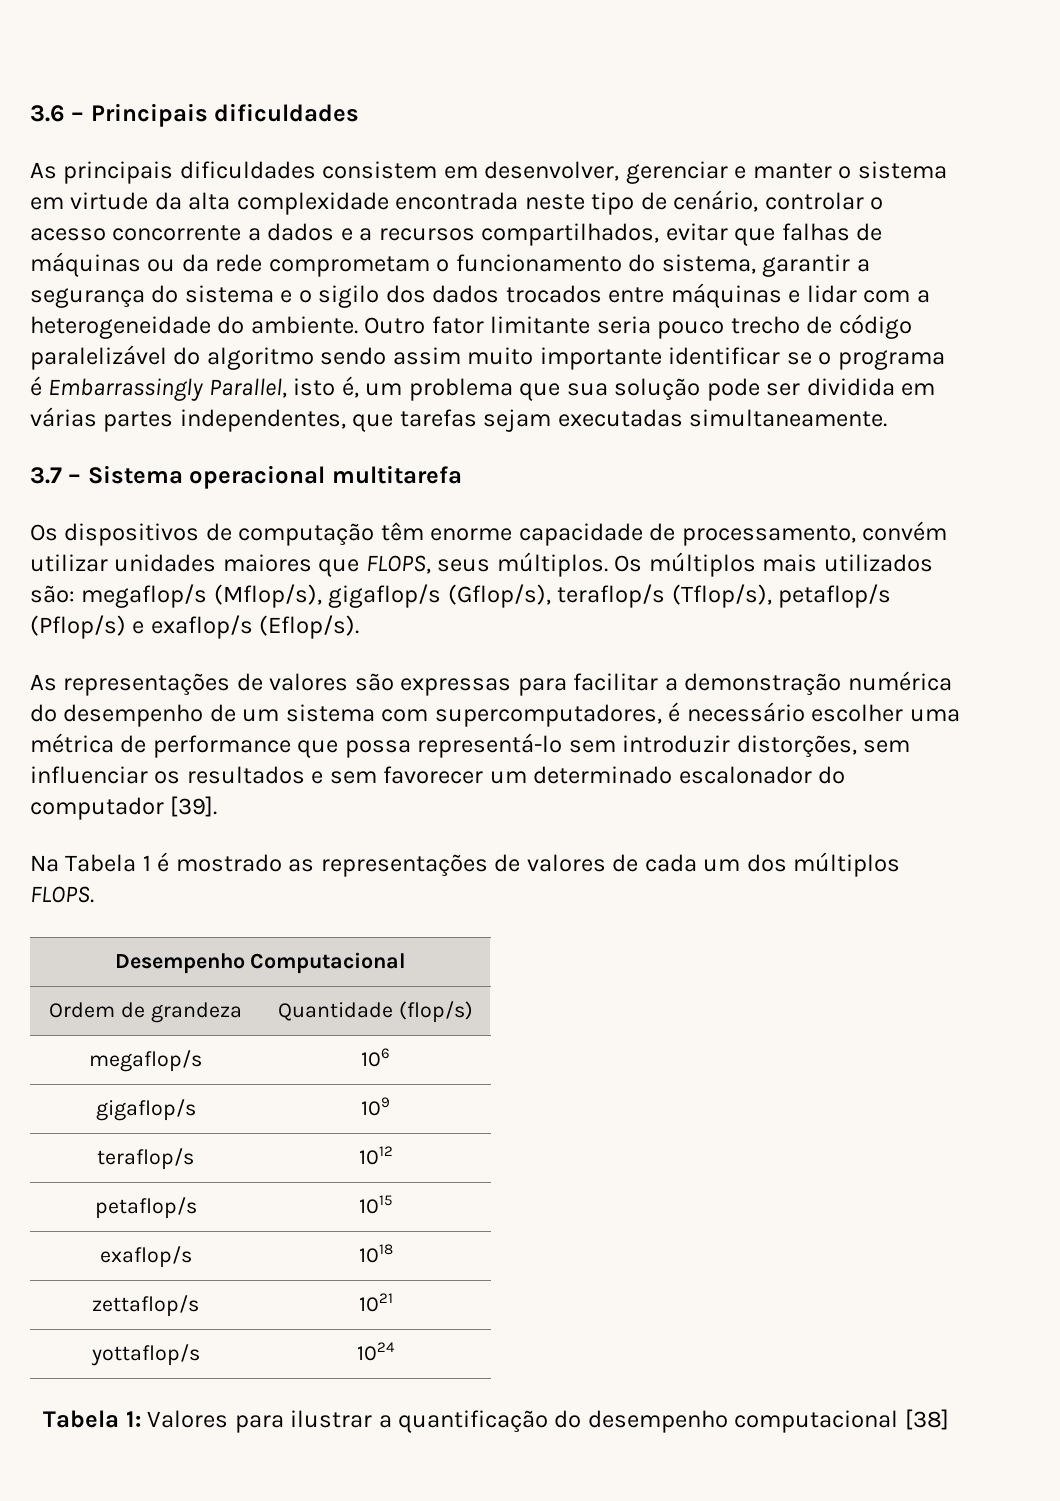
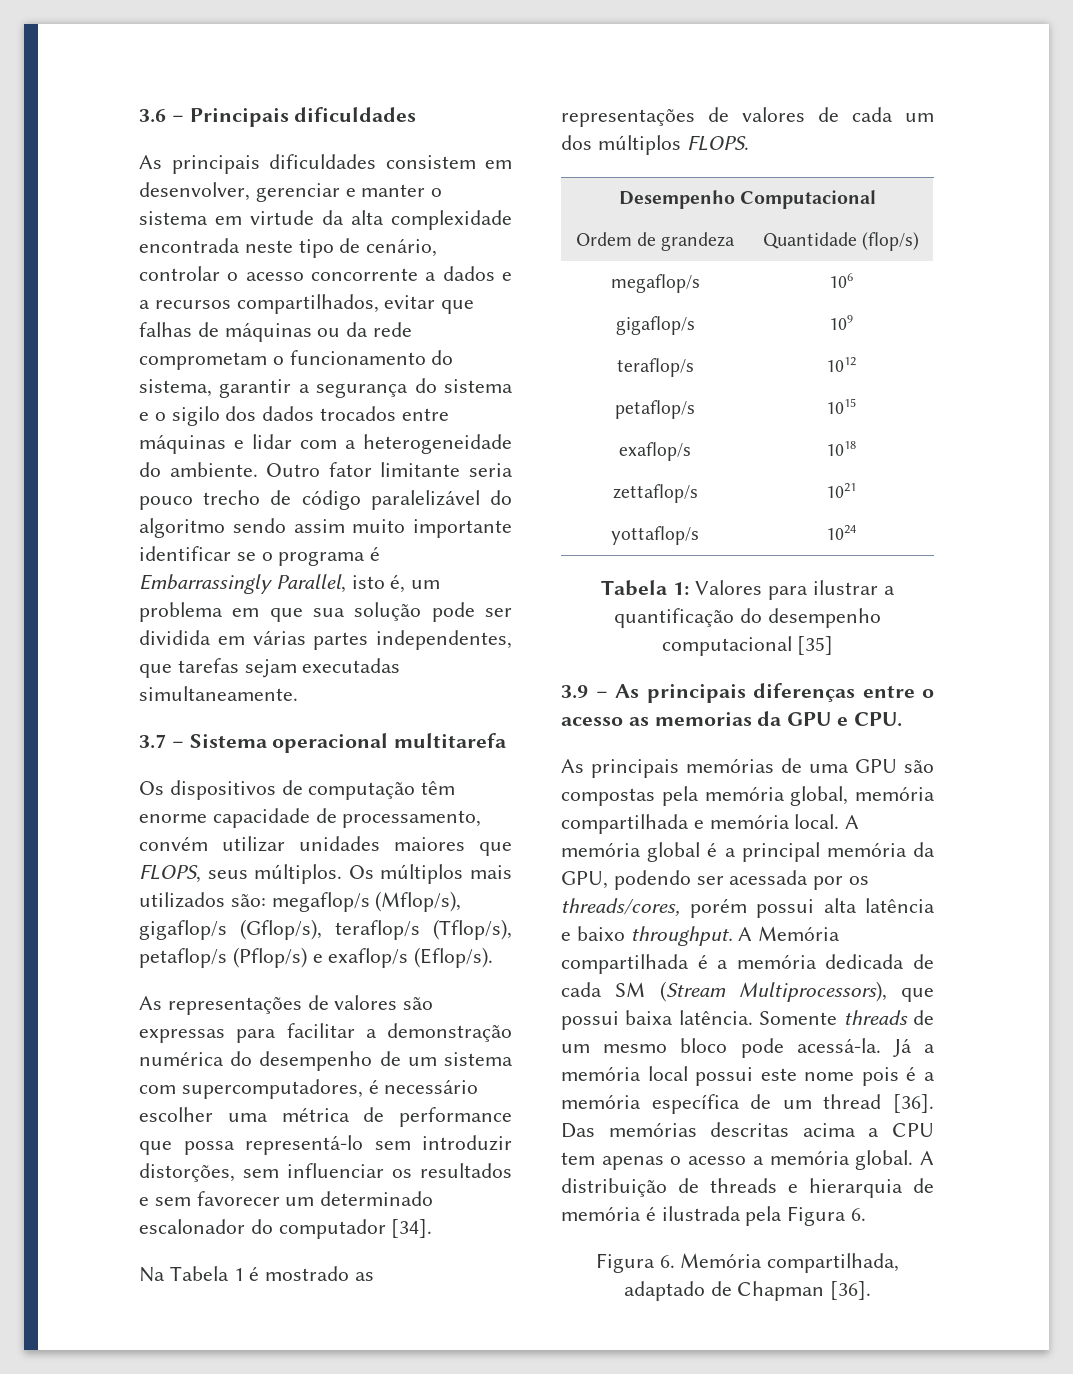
(513, 389) none -> [232,608,260,617] em
[170,796,218,817] [39]. -> [391,1219,433,1238] [34].
[904,1409,949,1430] [38] -> [797,636,834,655] [561,683,934,703] [561,711,902,727] [561,758,934,778] [561,786,935,806] [561,814,860,834] [561,842,935,862] [561,870,870,890] [561,898,935,918] [561,926,841,946] [561,954,934,974] [561,981,934,1002] [561,1010,934,1030] [561,1038,935,1058] [561,1066,935,1086] [561,1094,934,1114] [561,1122,934,1138] [561,1150,934,1170] [561,1178,934,1198] [561,1206,867,1226] [595,1253,900,1273] [623,1281,872,1301] [35] // 3.9 – As principais diferenças entre o acesso as memorias da GPU e CPU. // As principais memórias de uma GPU são compostas pela memória global, memória compartilhada e memória local. A memória global é a principal memória da GPU, podendo ser acessada por os threads/cores, porém possui alta latência e baixo throughput. A Memória compartilhada é a memória dedicada de cada SM (Stream Multiprocessors), que possui baixa latência. Somente threads de um mesmo bloco pode acessá-la. Já a memória local possui este nome pois é a memória específica de um thread [36]. Das memórias descritas acima a CPU tem apenas o acesso a memória global. A distribuição de threads e hierarquia de memória é ilustrada pela Figura 6. // Figura 6. Memória compartilhada, adaptado de Chapman [36].

